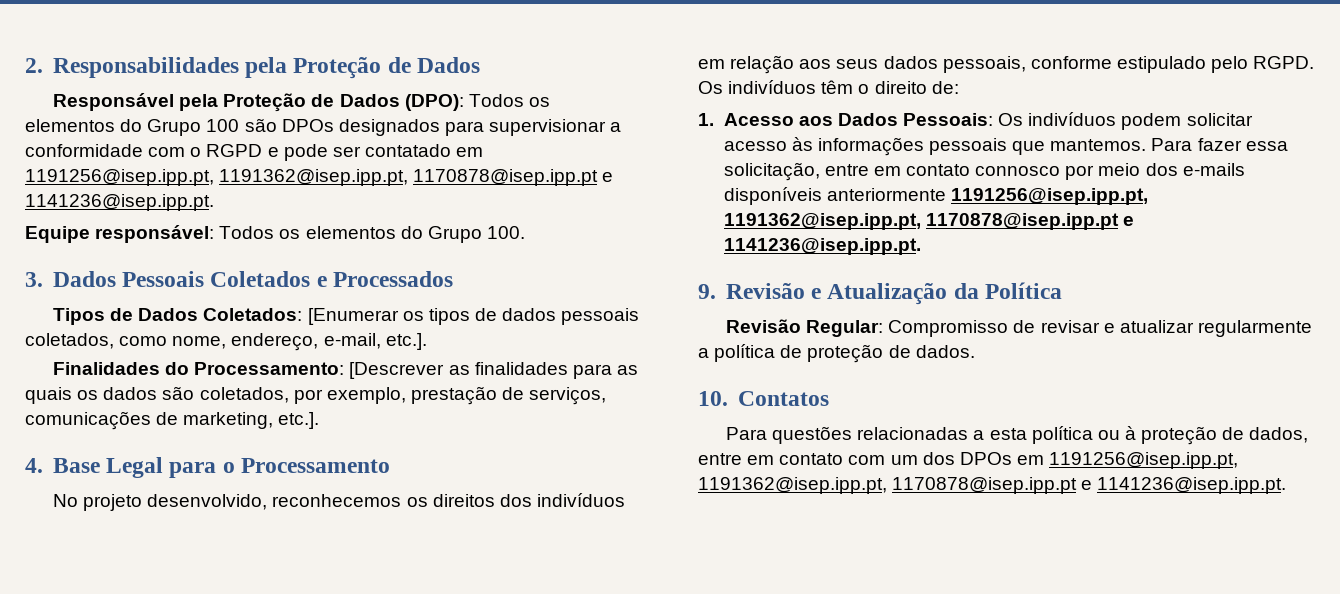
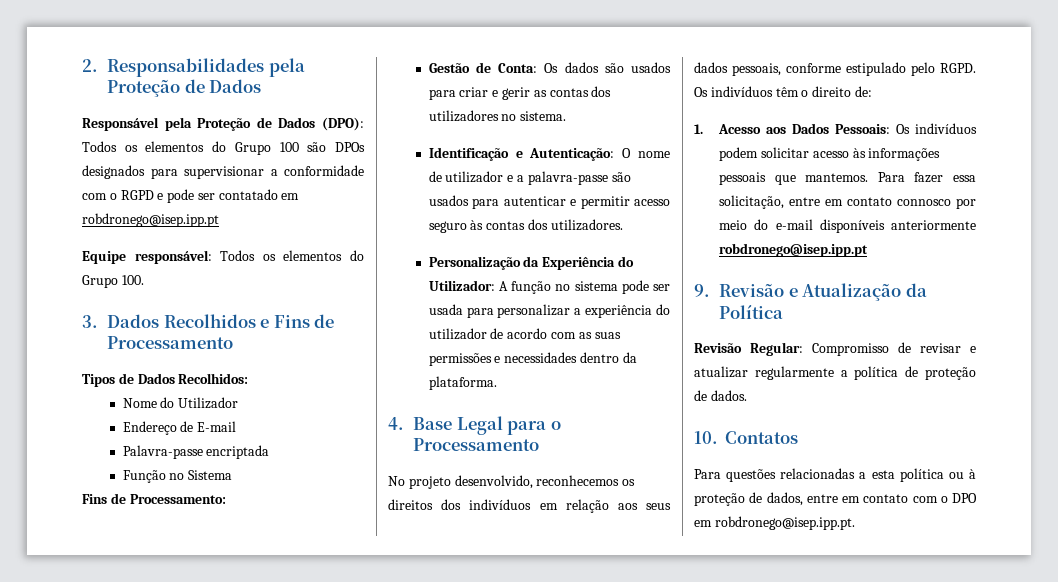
[25,169,614,186] [25,194,214,211] 1191256@isep.ipp.pt, 1191362@isep.ipp.pt, 1170878@isep.ipp.pt e 1141236@isep.ipp.pt. -> [82,213,219,227] robdronego@isep.ipp.pt
[121,271,453,287] [53,308,640,325] [25,333,427,351] [53,362,638,379] [25,386,607,405] [25,411,320,430] Pessoais Coletados e Processados // Tipos de Dados Coletados: [Enumerar os tipos de dados pessoais coletados, como nome, endereço, e-mail, etc.]. // Finalidades do Processamento: [Descrever as finalidades para as quais os dados são coletados, por exemplo, prestação de serviços, comunicações de marketing, etc.]. -> [163,314,335,328] [107,336,234,349] [82,373,249,387] [122,397,239,409] [122,421,237,435] [122,445,270,459] [122,470,233,483] [82,493,226,504] [428,62,671,73] [428,86,612,100] [428,110,567,122] [428,147,670,161] [428,171,631,185] [428,195,670,209] [428,219,623,233] [428,256,634,270] [428,280,670,294] [428,304,670,318] [428,328,621,340] [428,352,637,366] [428,376,497,390] Recolhidos e Fins de Processamento // Tipos de Dados Recolhidos: // Nome do Utilizador // Endereço de E-mail // Palavra-passe encriptada // Função no Sistema // Fins de Processamento: // Gestão de Conta: Os dados são usados para criar e gerir as contas dos utilizadores no sistema. // Identificação e Autenticação: O nome de utilizador e a palavra-passe são usados para autenticar e permitir acesso seguro às contas dos utilizadores. // Personalização da Experiência do Utilizador: A função no sistema pode ser usada para personalizar a experiência do utilizador de acordo com as suas permissões e necessidades dentro da plataforma.
[1145,163,1245,176] [723,187,1148,205] [723,213,1134,230] [723,238,921,255] dos e-mails disponíveis anteriormente 1191256@isep.ipp.pt, 1191362@isep.ipp.pt, 1170878@isep.ipp.pt e 1141236@isep.ipp.pt. -> [754,219,976,233] [719,243,869,257] do e-mail disponíveis anteriormente robdronego@isep.ipp.pt
[890,452,1239,469] [698,477,1287,494] um dos DPOs em 1191256@isep.ipp.pt, 1191362@isep.ipp.pt, 1170878@isep.ipp.pt e 1141236@isep.ipp.pt. -> [940,493,977,503] [694,516,855,530] o DPO em robdronego@isep.ipp.pt.

